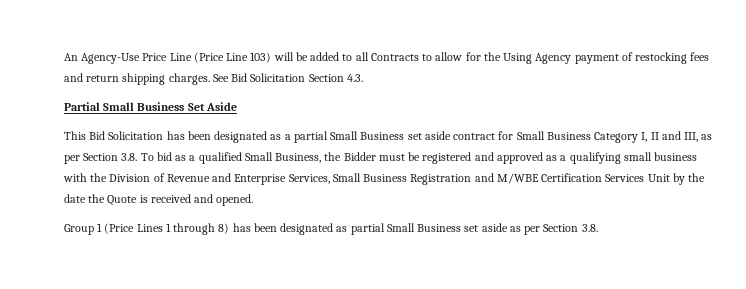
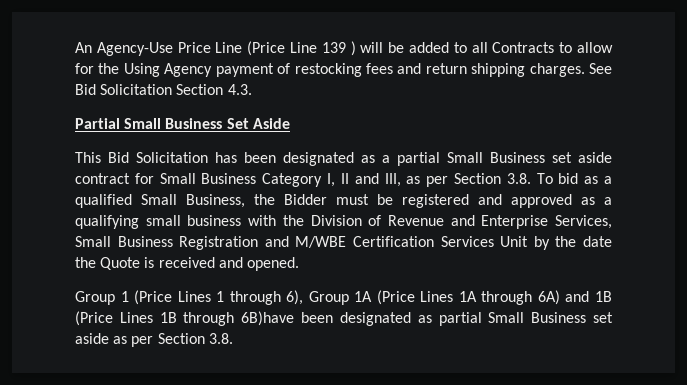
[250,52,272,63] 103) -> [321,41,356,56] 139 )
[218,223,251,234] 8) has -> [286,290,613,305] [75,311,295,326] 6), Group 1A (Price Lines 1A through 6A) and 1B (Price Lines 1B through 6B)have

